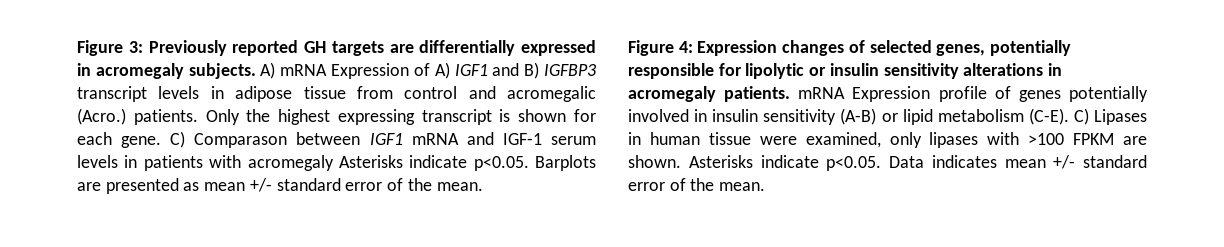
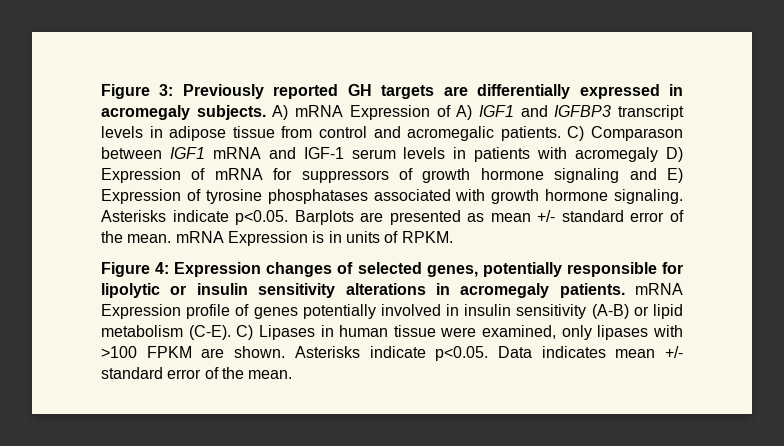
[524,62,540,79] B) -> (548, 111) none
[77,108,596,125] [77,132,162,148] (Acro.) patients. Only the highest expressing transcript is shown for each gene. -> [500,126,561,141] patients.
(334, 163) none -> [666,147,684,162] [101,168,684,183] [101,189,683,204] D) Expression of mRNA for suppressors of growth hormone signaling and E) Expression of tyrosine phosphatases associated with growth hormone signaling.
(483, 186) none -> [175,231,453,246] mRNA Expression is in units of RPKM.

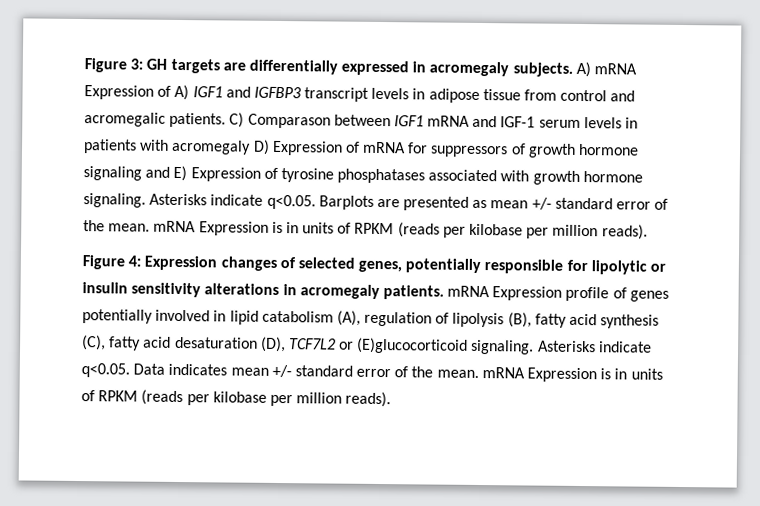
[182,84,339,99] Previously reported -> (144, 64) none
[235,210,289,225] p<0.05. -> [266,194,316,210] q<0.05.
[401,231,453,243] RPKM. -> [354,222,648,240] RPKM (reads per kilobase per million reads).
[464,304,683,319] [101,325,683,340] [101,346,489,361] insulin sensitivity (A-B) or lipid metabolism (C-E). C) Lipases in human tissue were examined, only lipases with >100 FPKM are shown. Asterisks indicate p<0.05. -> [229,310,660,329] [82,335,652,355] [81,363,130,378] lipid catabolism (A), regulation of lipolysis (B), fatty acid synthesis (C), fatty acid desaturation (D), TCF7L2 or (E)glucocorticoid signaling. Asterisks indicate q<0.05.
(293, 374) none -> [481,367,663,383] [81,389,392,408] mRNA Expression is in units of RPKM (reads per kilobase per million reads).

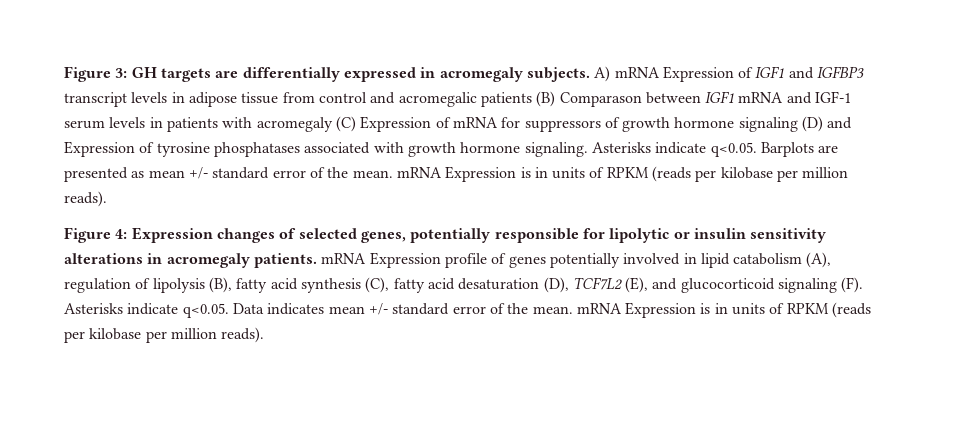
[174,84,190,101] A) -> (754, 72) none
[169,112,245,128] patients. C) -> [480,91,556,107] patients (B)
[252,139,270,155] D) -> [335,116,356,132] (C)
[145,165,188,182] and E) -> [802,116,853,132] (D) and
[339,337,535,355] or (E)glucocorticoid signaling. -> [625,277,864,293] (E), and glucocorticoid signaling (F).

